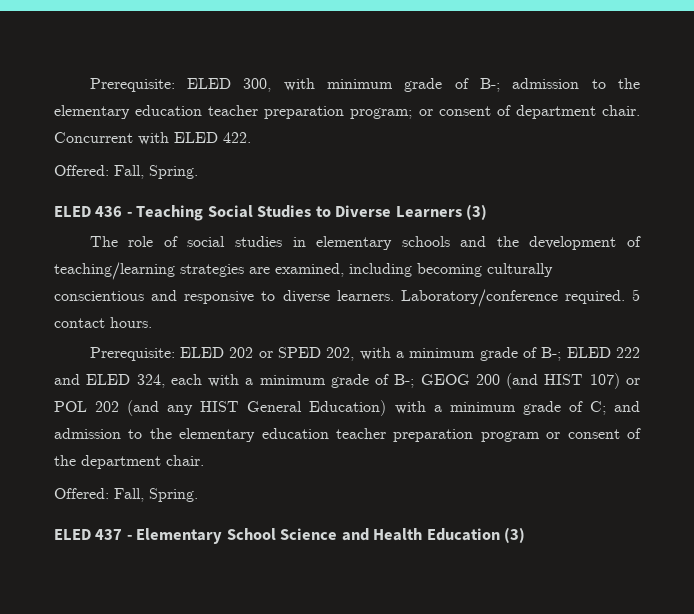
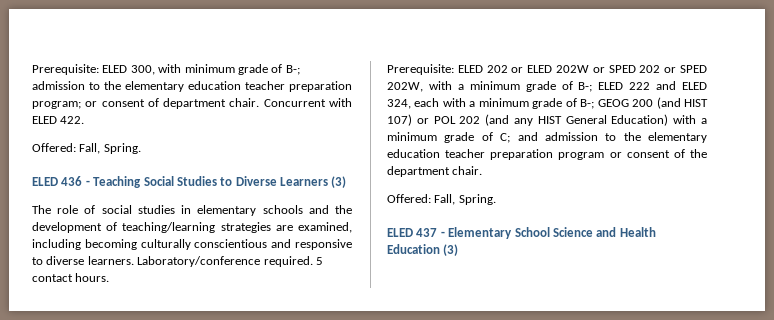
[278,347,355,361] SPED 202, -> [527,65,707,73] [387,82,423,92] ELED 202W or SPED 202 or SPED 202W,

